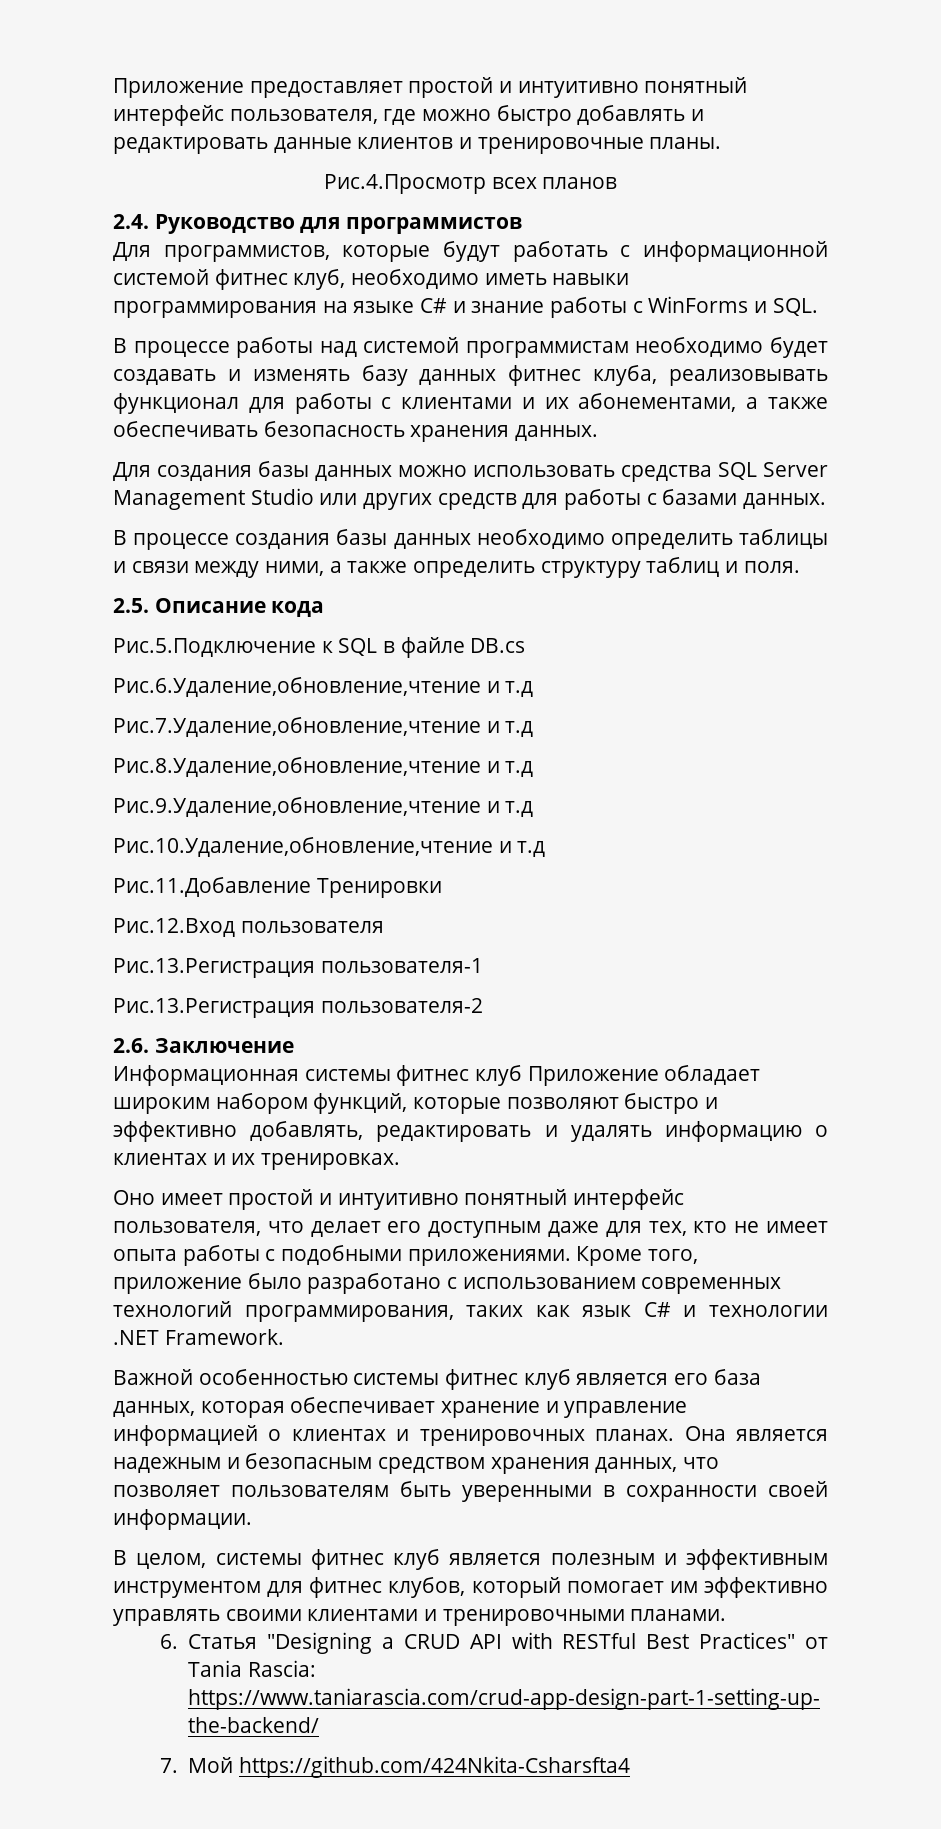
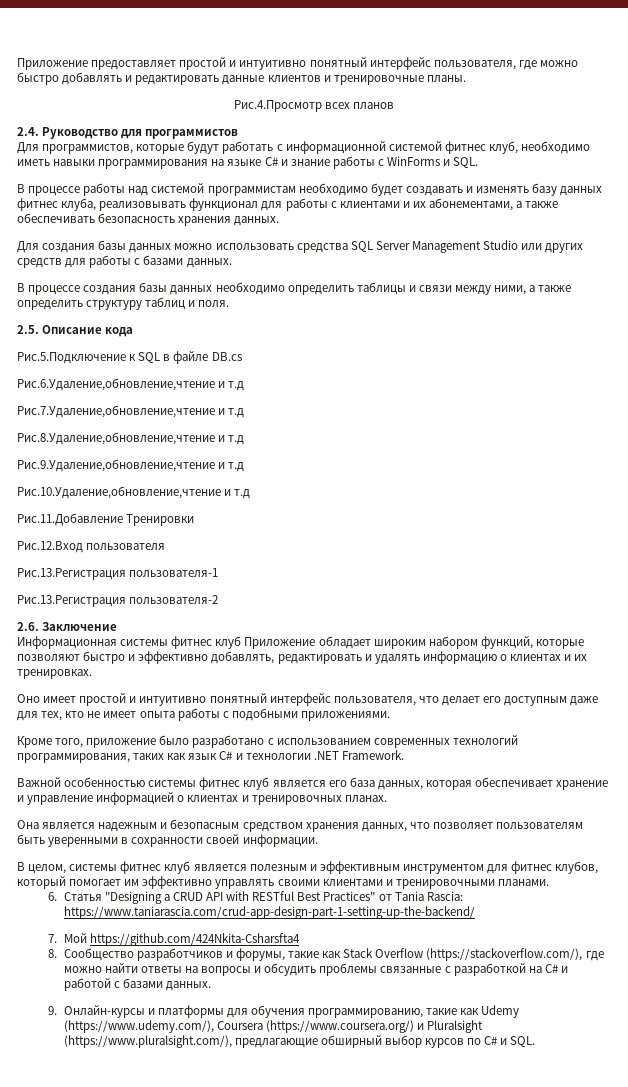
(571, 1257) none -> (390, 716) //
(675, 1435) none -> (387, 798) //
(631, 1767) none -> [48,948,604,961] [63,963,568,976] [63,978,211,991] [48,1005,520,1018] [63,1020,484,1033] [63,1035,536,1048] // 8. Сообщество разработчиков и форумы, такие как Stack Overflow (https://stackoverflow.com/), где можно найти ответы на вопросы и обсудить проблемы связанные с разработкой на C# и работой с базами данных. // 9. Онлайн-курсы и платформы для обучения программированию, такие как Udemy (https://www.udemy.com/), Coursera (https://www.coursera.org/) и Pluralsight (https://www.pluralsight.com/), предлагающие обширный выбор курсов по C# и SQL.

